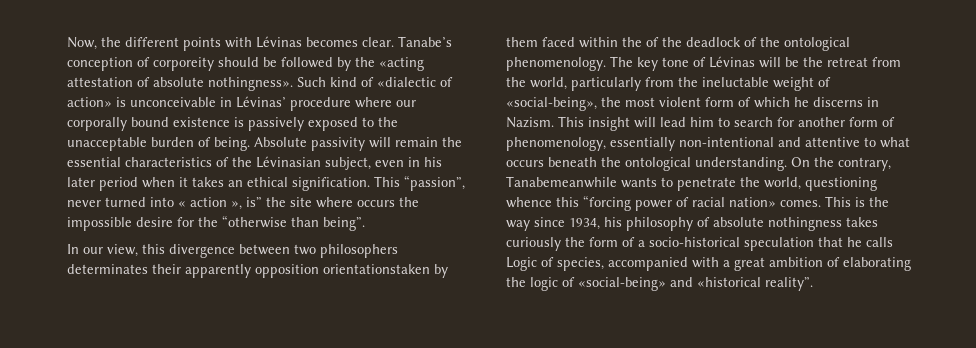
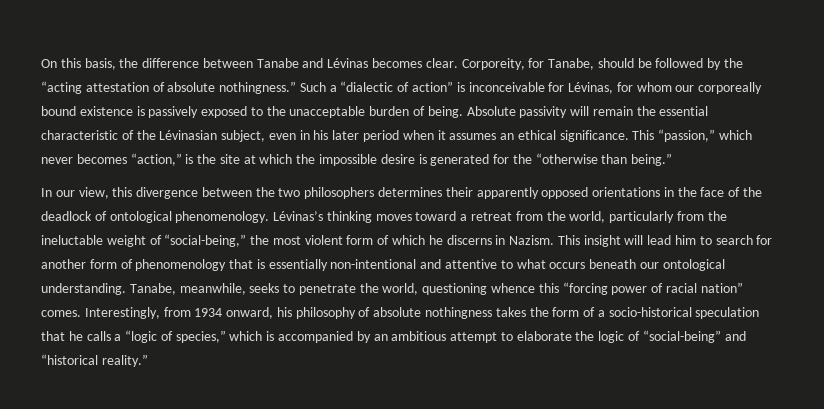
[67,36,452,51] [67,57,214,71] Now, the different points with Lévinas becomes clear. Tanabe’s conception of corporeity -> [41,58,595,70] On this basis, the difference between Tanabe and Lévinas becomes clear. Corporeity, for Tanabe,
[379,57,424,71] «acting -> [41,81,82,94] “acting
[208,77,453,91] [67,96,416,111] [67,117,127,131] nothingness». Such kind of «dialectic of action» is unconceivable in Lévinas’ procedure where our corporally -> [219,81,763,94] nothingness.” Such a “dialectic of action” is inconceivable for Lévinas, for whom our corporeally
[125,157,212,167] characteristics -> [41,130,118,140] characteristic
[192,177,224,187] takes -> [449,133,497,140] assumes
[292,175,465,191] [67,197,395,210] signification. This “passion”, never turned into « action », is” the site where occurs -> [559,129,753,142] [41,153,293,166] significance. This “passion,” which never becomes “action,” is the site at which
(173, 222) none -> [418,154,490,166] is generated
[323,217,365,231] being”. -> [631,153,673,166] being.”
(290, 249) none -> [255,187,275,197] the
[67,264,148,274] determinates -> [378,187,443,197] determines
[255,264,448,278] [506,37,642,48] opposition orientationstaken by them faced within the -> [541,187,725,199] opposed orientations in the face
[760,37,780,47] the -> (107, 216) none
[610,56,823,71] The key tone of Lévinas will be the -> [273,211,468,223] Lévinas’s thinking moves toward a
[506,97,597,111] «social-being», -> [164,234,247,247] “social-being,”
[506,137,606,151] phenomenology, -> [135,259,265,271] phenomenology that is
[601,157,621,167] the -> [639,262,659,269] our
[791,157,891,171] [506,176,657,188] On the contrary, Tanabemeanwhile wants -> [129,283,280,295] Tanabe, meanwhile, seeks
[729,196,889,207] [506,217,600,231] nation» comes. This is the way since 1934, -> [700,282,743,293] [41,307,274,319] nation” comes. Interestingly, from 1934 onward,
[506,237,561,251] curiously -> (526, 312) none
[506,257,911,271] [506,277,813,291] Logic of species, accompanied with a great ambition of elaborating the logic of «social-being» and «historical reality”. -> [114,330,746,343] [41,354,148,367] a “logic of species,” which is accompanied by an ambitious attempt to elaborate the logic of “social-being” and “historical reality.”

